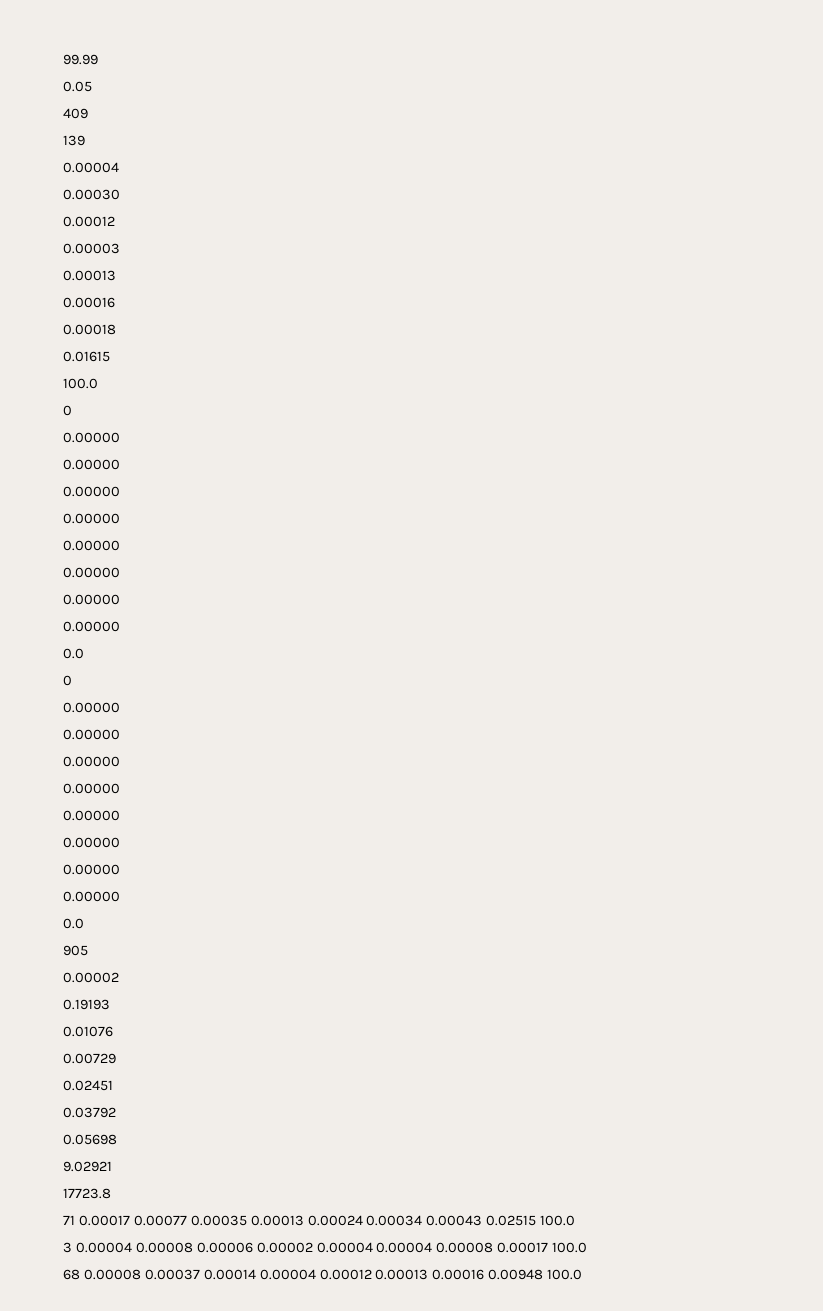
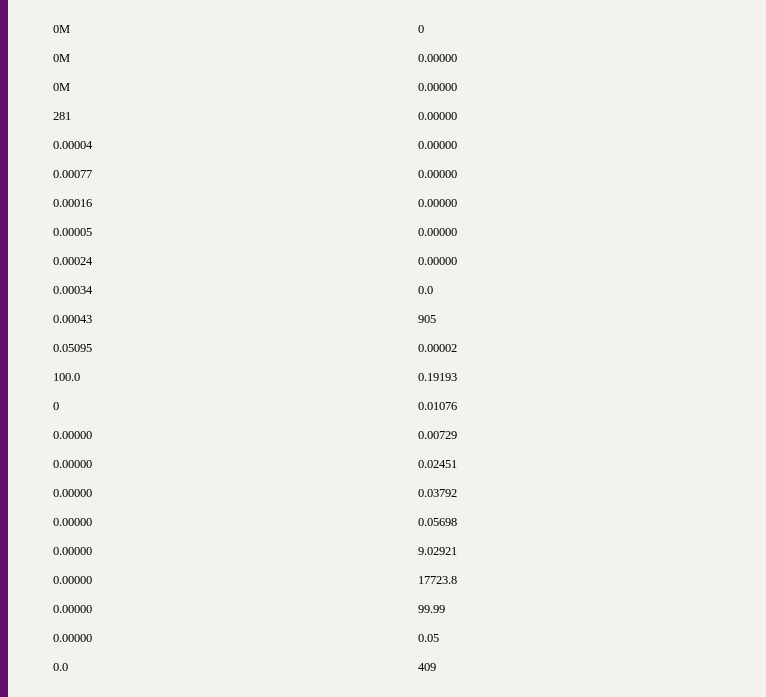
[63,54,98,65] [63,81,92,92] [63,108,88,119] [63,135,85,146] [63,162,119,173] [63,189,120,200] [63,216,115,227] [63,243,120,254] [63,270,116,281] [63,297,115,308] [63,324,116,335] [63,351,110,362] 99.99 // 0.05 // 409 // 139 // 0.00004 // 0.00030 // 0.00012 // 0.00003 // 0.00013 // 0.00016 // 0.00018 // 0.01615 -> [53,25,70,33] [53,54,70,62] [53,83,70,91] [53,112,71,120] [53,141,93,149] [53,170,92,178] [53,199,92,207] [53,228,92,236] [53,257,93,265] [53,286,93,294] [53,315,92,323] [53,344,92,352] 0M // 0M // 0M // 281 // 0.00004 // 0.00077 // 0.00016 // 0.00005 // 0.00024 // 0.00034 // 0.00043 // 0.05095
[63,1215,576,1226] [63,1242,588,1253] [63,1269,583,1280] 71 0.00017 0.00077 0.00035 0.00013 0.00024 0.00034 0.00043 0.02515 100.0 // 3 0.00004 0.00008 0.00006 0.00002 0.00004 0.00004 0.00008 0.00017 100.0 // 68 0.00008 0.00037 0.00014 0.00004 0.00012 0.00013 0.00016 0.00948 100.0 -> [418,605,445,613] [418,634,439,642] [418,663,436,671] 99.99 // 0.05 // 409

